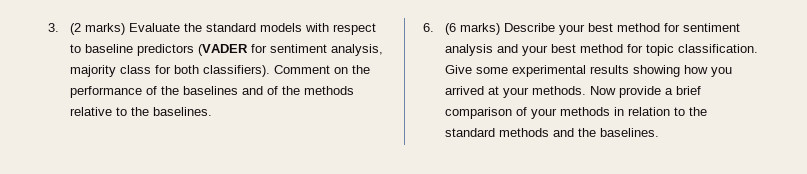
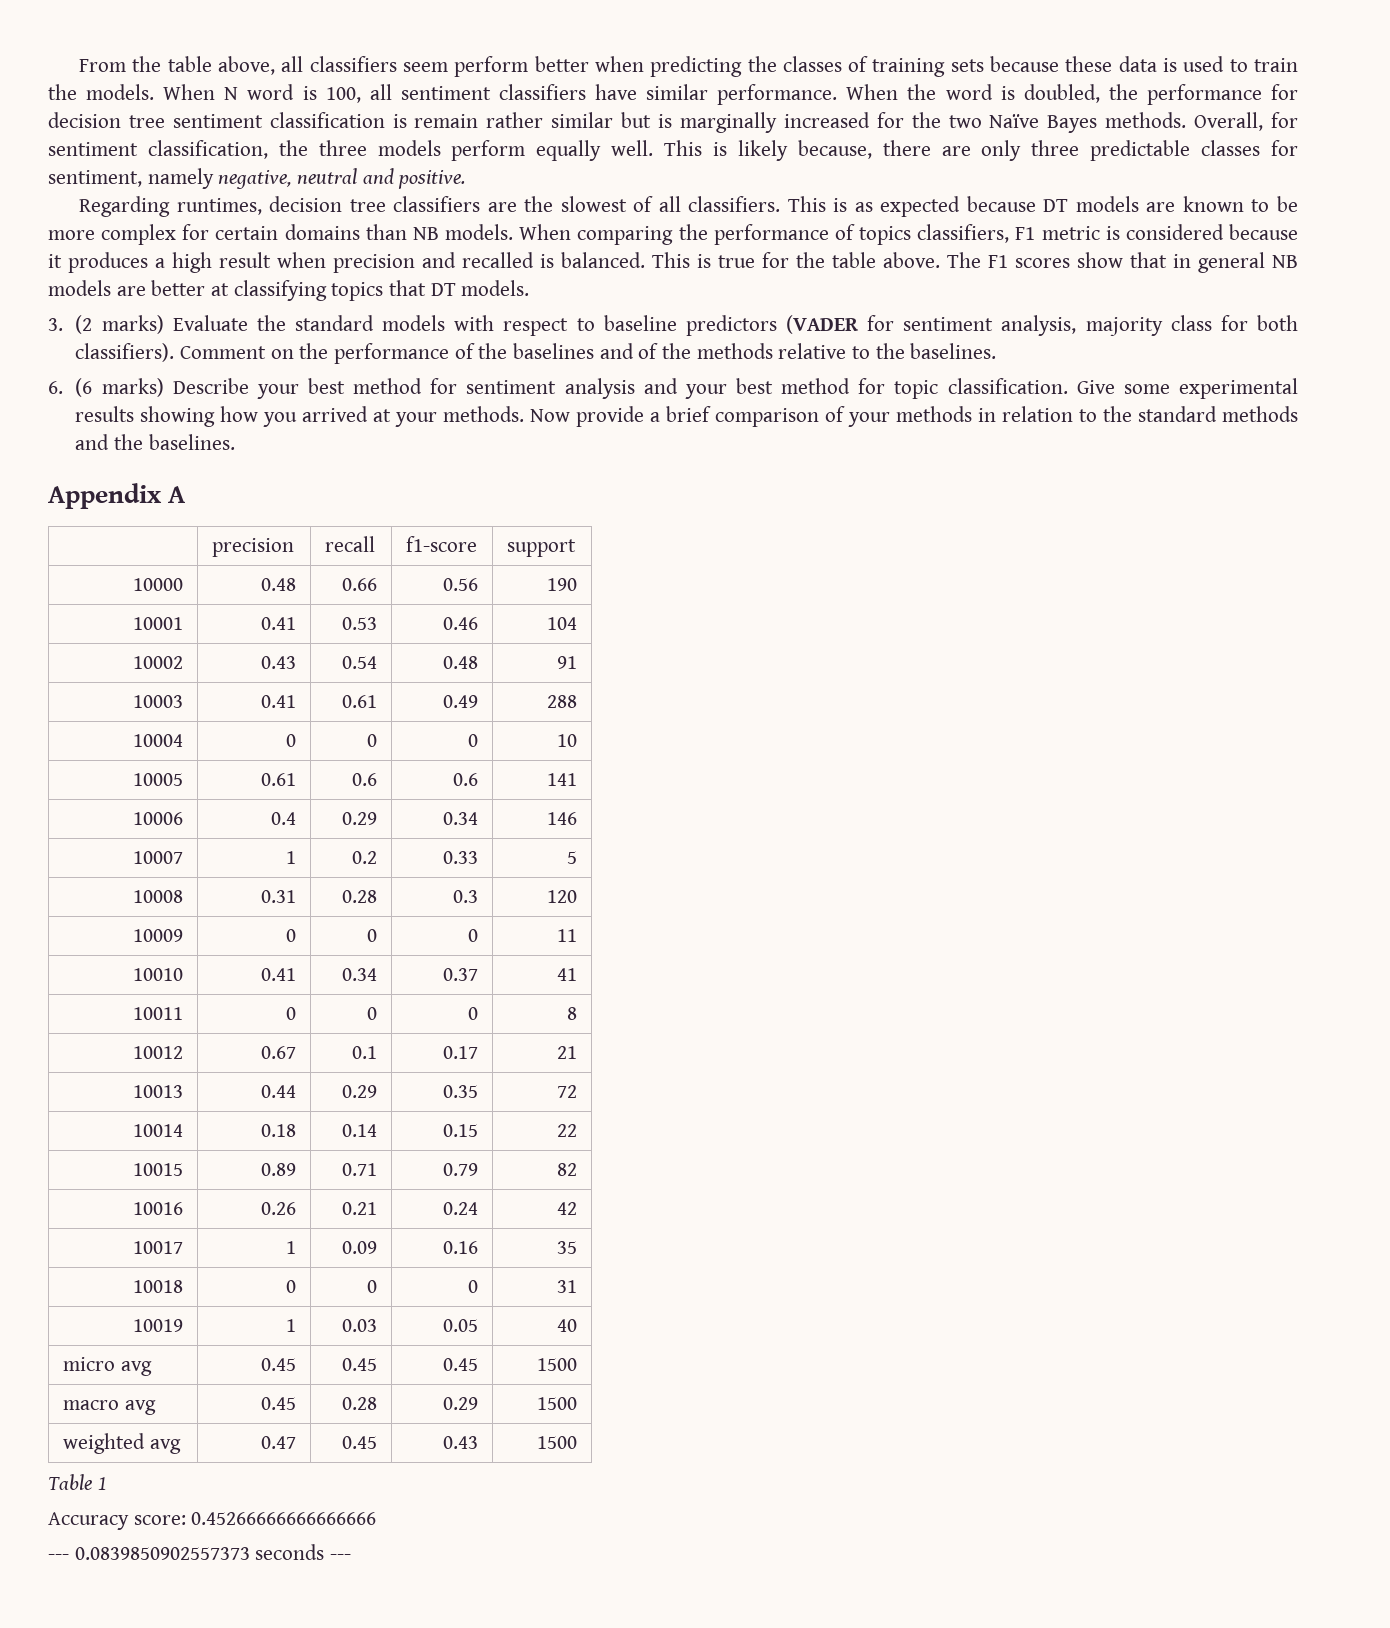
(48, 27) none -> [79,56,1299,77] [48,84,1298,105] [48,112,1299,133] [48,140,1299,161] [48,168,466,189] [79,196,1298,217] [48,224,1298,245] [48,252,1298,273] [48,280,530,301] From the table above, all classifiers seem perform better when predicting the classes of training sets because these data is used to train the models. When N word is 100, all sentiment classifiers have similar performance. When the word is doubled, the performance for decision tree sentiment classification is remain rather similar but is marginally increased for the two Naïve Bayes methods. Overall, for sentiment classification, the three models perform equally well. This is likely because, there are only three predictable classes for sentiment, namely negative, neutral and positive. // Regarding runtimes, decision tree classifiers are the slowest of all classifiers. This is as expected because DT models are known to be more complex for certain domains than NB models. When comparing the performance of topics classifiers, F1 metric is considered because it produces a high result when precision and recalled is balanced. This is true for the table above. The F1 scores show that in general NB models are better at classifying topics that DT models. //
(659, 132) none -> [48,483,186,509] [211,538,294,557] [324,536,375,552] [405,536,477,552] [506,539,576,557] [133,578,184,591] [261,578,297,591] [342,578,378,591] [443,578,479,591] [547,578,578,591] [133,617,184,630] [261,617,297,630] [342,617,378,630] [443,617,479,630] [547,617,578,630] [133,656,184,669] [261,656,297,669] [342,656,378,669] [443,656,479,669] [557,656,578,669] [133,695,184,708] [261,695,297,708] [342,695,378,708] [443,695,479,708] [547,695,578,708] [133,734,184,747] [286,734,297,747] [367,734,378,747] [468,734,479,747] [557,734,578,747] [133,773,184,786] [261,773,297,786] [352,773,378,786] [453,773,479,786] [547,773,578,786] [133,812,184,825] [271,812,297,825] [342,812,378,825] [443,812,479,825] [547,812,578,825] [133,851,184,864] [286,851,297,864] [352,851,378,864] [443,851,479,864] [567,851,578,864] [133,890,184,903] [261,890,297,903] [342,890,378,903] [453,890,479,903] [547,890,578,903] [133,929,184,942] [286,929,297,942] [367,929,378,942] [468,929,479,942] [557,929,578,942] [133,968,184,981] [261,968,297,981] [342,968,378,981] [443,968,479,981] [557,968,578,981] [133,1007,184,1020] [286,1007,297,1020] [367,1007,378,1020] [468,1007,479,1020] [567,1007,578,1020] [133,1046,184,1059] [261,1046,297,1059] [352,1046,378,1059] [443,1046,479,1059] [557,1046,578,1059] [133,1085,184,1098] [261,1085,297,1098] [342,1085,378,1098] [443,1085,479,1098] [557,1085,578,1098] [133,1124,184,1137] [261,1124,297,1137] [342,1124,378,1137] [443,1124,479,1137] [557,1124,578,1137] [133,1163,184,1176] [261,1163,297,1176] [342,1163,378,1176] [443,1163,479,1176] [557,1163,578,1176] [133,1202,184,1215] [261,1202,297,1215] [342,1202,378,1215] [443,1202,479,1215] [557,1202,578,1215] [133,1241,184,1254] [286,1241,297,1254] [342,1241,378,1254] [443,1241,479,1254] [557,1241,578,1254] [133,1280,184,1293] [286,1280,297,1293] [367,1280,378,1293] [468,1280,479,1293] [557,1280,578,1293] [133,1319,184,1332] [286,1319,297,1332] [342,1319,378,1332] [443,1319,479,1332] [557,1319,578,1332] [62,1357,152,1376] [261,1358,297,1371] [342,1358,378,1371] [443,1358,479,1371] [537,1358,578,1371] [62,1400,156,1415] [261,1397,297,1410] [342,1397,378,1410] [443,1397,479,1410] [537,1397,578,1410] [62,1433,181,1454] [261,1436,297,1449] [342,1436,378,1449] [443,1436,479,1449] [537,1436,578,1449] [48,1474,107,1490] [48,1512,377,1530] [48,1544,352,1560] // Appendix A // | precision | recall | f1-score | support // 10000 | 0.48 | 0.66 | 0.56 | 190 // 10001 | 0.41 | 0.53 | 0.46 | 104 // 10002 | 0.43 | 0.54 | 0.48 | 91 // 10003 | 0.41 | 0.61 | 0.49 | 288 // 10004 | 0 | 0 | 0 | 10 // 10005 | 0.61 | 0.6 | 0.6 | 141 // 10006 | 0.4 | 0.29 | 0.34 | 146 // 10007 | 1 | 0.2 | 0.33 | 5 // 10008 | 0.31 | 0.28 | 0.3 | 120 // 10009 | 0 | 0 | 0 | 11 // 10010 | 0.41 | 0.34 | 0.37 | 41 // 10011 | 0 | 0 | 0 | 8 // 10012 | 0.67 | 0.1 | 0.17 | 21 // 10013 | 0.44 | 0.29 | 0.35 | 72 // 10014 | 0.18 | 0.14 | 0.15 | 22 // 10015 | 0.89 | 0.71 | 0.79 | 82 // 10016 | 0.26 | 0.21 | 0.24 | 42 // 10017 | 1 | 0.09 | 0.16 | 35 // 10018 | 0 | 0 | 0 | 31 // 10019 | 1 | 0.03 | 0.05 | 40 // micro avg | 0.45 | 0.45 | 0.45 | 1500 // macro avg | 0.45 | 0.28 | 0.29 | 1500 // weighted avg | 0.47 | 0.45 | 0.43 | 1500 // Table 1 // Accuracy score: 0.45266666666666666 // --- 0.0839850902557373 seconds ---

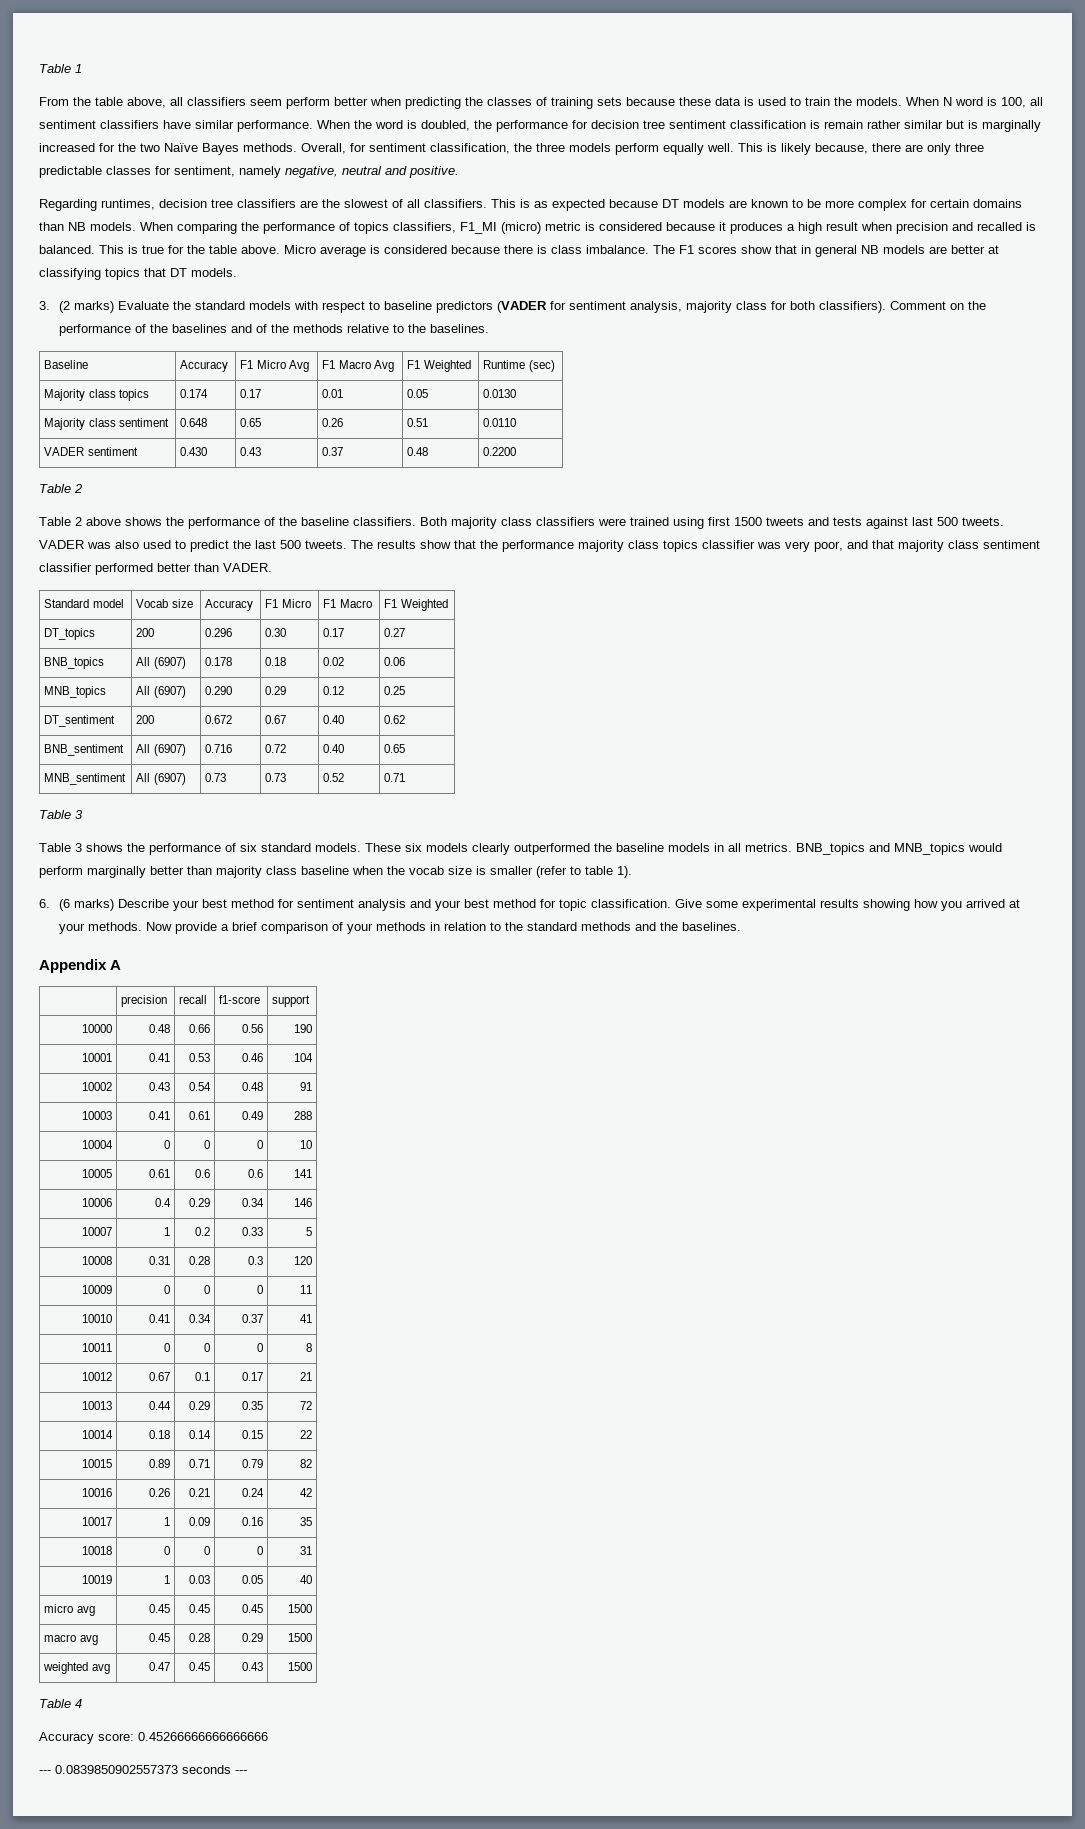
(79, 65) none -> [39,64,82,73] Table 1 //
[1015,227,1036,240] F1 -> [460,222,541,234] F1_MI (micro)
(940, 260) none -> [284,245,649,257] Micro average is considered because there is class imbalance.
(997, 351) none -> [44,360,89,369] [180,360,229,372] [240,360,309,372] [322,360,394,372] [407,360,471,372] [483,360,555,372] [44,389,149,401] [180,389,209,398] [240,389,262,398] [322,389,344,398] [407,389,429,398] [483,389,517,398] [44,418,169,430] [180,418,208,427] [240,418,262,427] [322,418,344,427] [407,418,429,427] [483,418,517,427] [44,447,138,456] [180,447,208,456] [240,447,262,456] [322,447,344,456] [407,447,429,456] [483,447,517,456] [39,484,83,493] [39,517,1004,529] [39,540,1040,552] [39,563,272,575] [44,599,124,608] [136,599,193,608] [205,599,254,611] [265,599,311,608] [323,599,372,608] [384,599,448,611] [44,628,96,640] [136,628,155,637] [205,628,233,637] [265,628,287,637] [323,628,345,637] [384,628,406,637] [44,657,105,669] [136,657,186,669] [205,657,233,666] [265,657,287,666] [323,657,345,666] [384,657,406,666] [44,686,107,698] [136,686,186,698] [205,686,233,695] [265,686,287,695] [323,686,345,695] [384,686,406,695] [44,715,116,727] [136,715,155,724] [205,715,233,724] [265,715,287,724] [323,715,345,724] [384,715,406,724] [44,744,125,756] [136,744,186,756] [205,744,233,753] [265,744,287,753] [323,744,345,753] [384,744,406,753] [44,773,127,785] [136,773,186,785] [205,773,227,782] [265,773,287,782] [323,773,345,782] [384,773,406,782] [39,810,83,819] [39,843,1002,855] [39,866,632,878] // Baseline | Accuracy | F1 Micro Avg | F1 Macro Avg | F1 Weighted | Runtime (sec) // Majority class topics | 0.174 | 0.17 | 0.01 | 0.05 | 0.0130 // Majority class sentiment | 0.648 | 0.65 | 0.26 | 0.51 | 0.0110 // VADER sentiment | 0.430 | 0.43 | 0.37 | 0.48 | 0.2200 // Table 2 // Table 2 above shows the performance of the baseline classifiers. Both majority class classifiers were trained using first 1500 tweets and tests against last 500 tweets. VADER was also used to predict the last 500 tweets. The results show that the performance majority class topics classifier was very poor, and that majority class sentiment classifier performed better than VADER. // Standard model | Vocab size | Accuracy | F1 Micro | F1 Macro | F1 Weighted // DT_topics | 200 | 0.296 | 0.30 | 0.17 | 0.27 // BNB_topics | All (6907) | 0.178 | 0.18 | 0.02 | 0.06 // MNB_topics | All (6907) | 0.290 | 0.29 | 0.12 | 0.25 // DT_sentiment | 200 | 0.672 | 0.67 | 0.40 | 0.62 // BNB_sentiment | All (6907) | 0.716 | 0.72 | 0.40 | 0.65 // MNB_sentiment | All (6907) | 0.73 | 0.73 | 0.52 | 0.71 // Table 3 // Table 3 shows the performance of six standard models. These six models clearly outperformed the baseline models in all metrics. BNB_topics and MNB_topics would perform marginally better than majority class baseline when the vocab size is smaller (refer to table 1).
[97,1477,107,1490] 1 -> [75,1699,82,1708] 4

